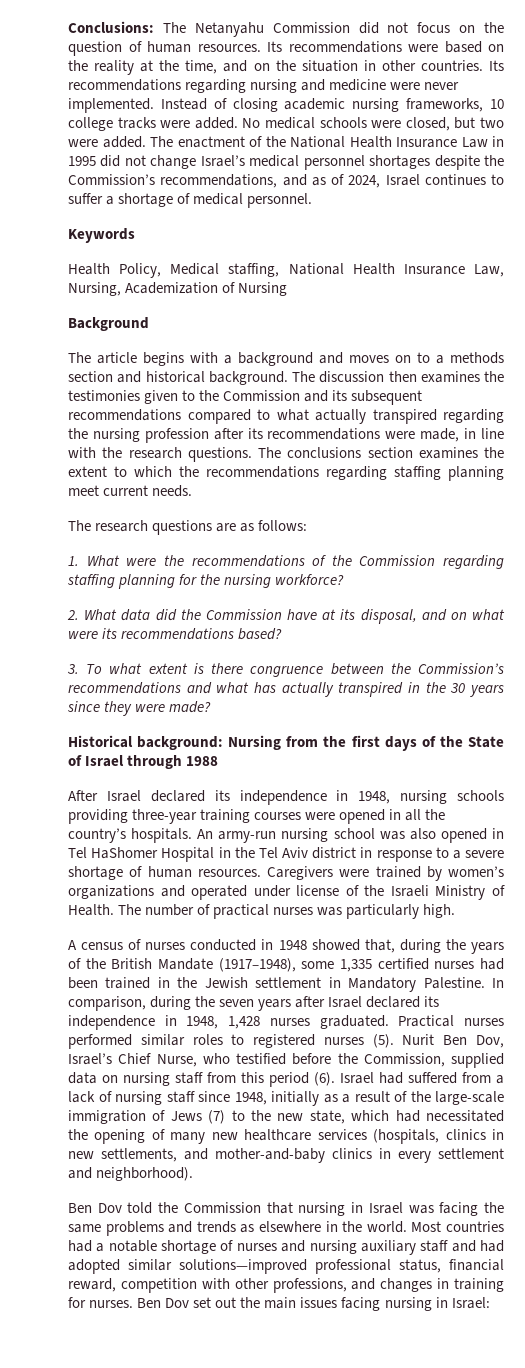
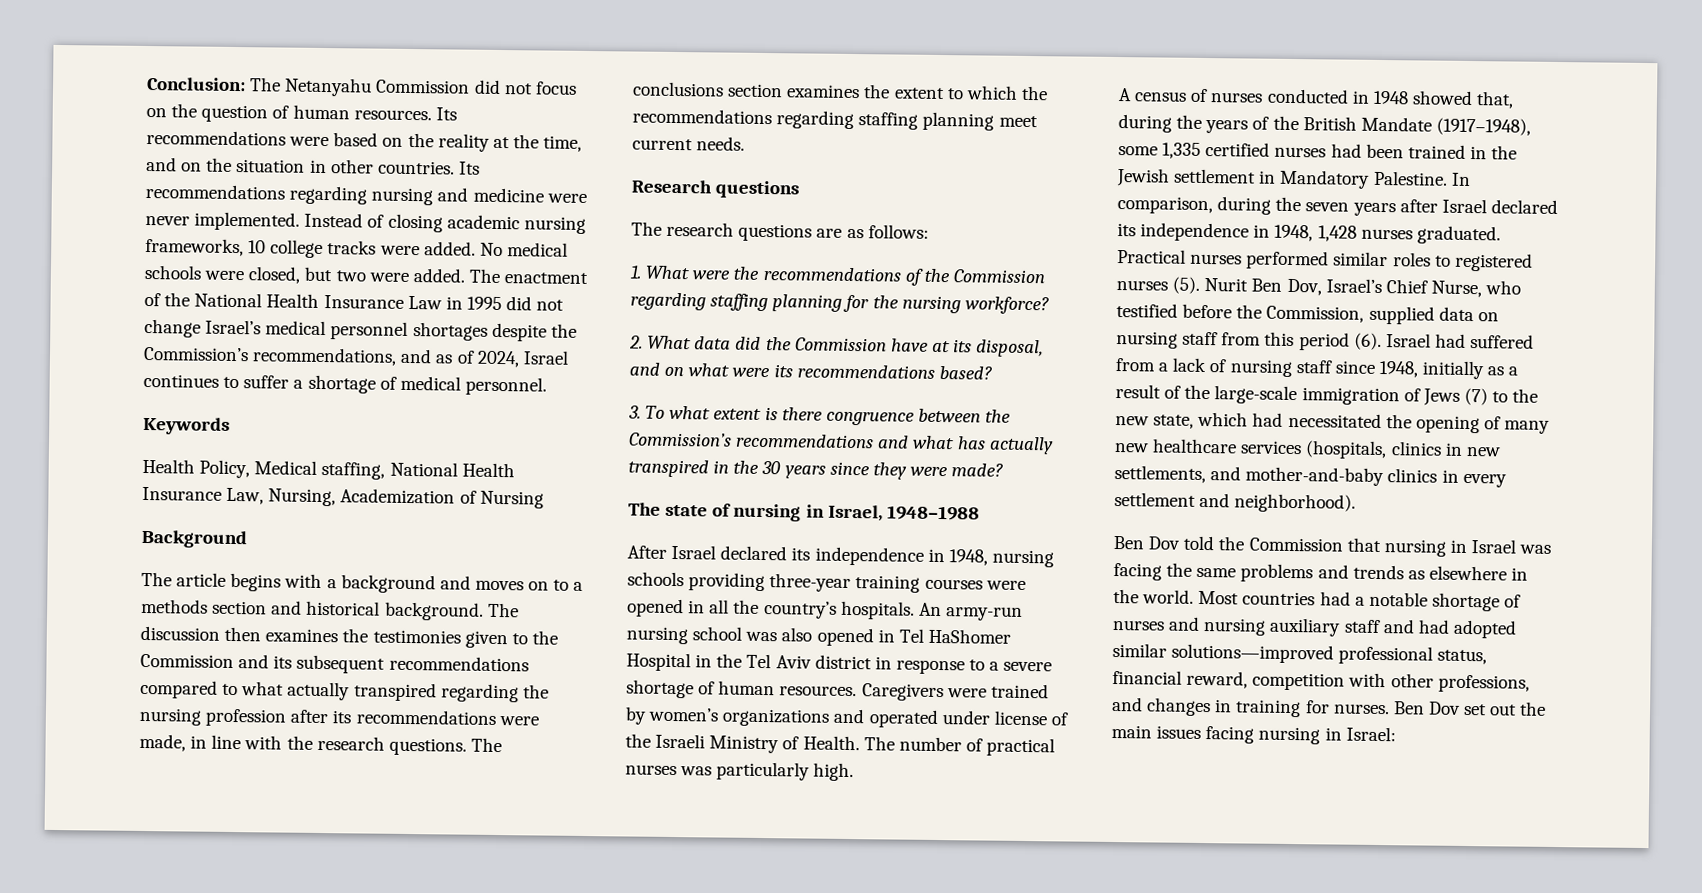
[68,21,154,33] Conclusions: -> [146,76,246,92] Conclusion:
(193, 491) none -> [631,179,801,199] // Research questions
[68,735,504,751] [68,755,219,769] Historical background: Nursing from the first days of the State of Israel through 1988 -> [628,502,980,522] The state of nursing in Israel, 1948–1988

